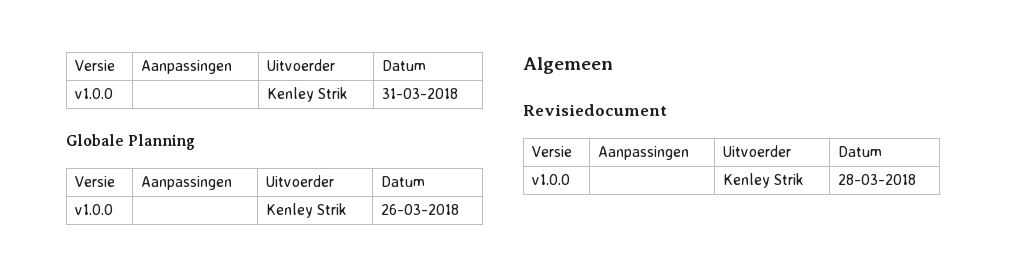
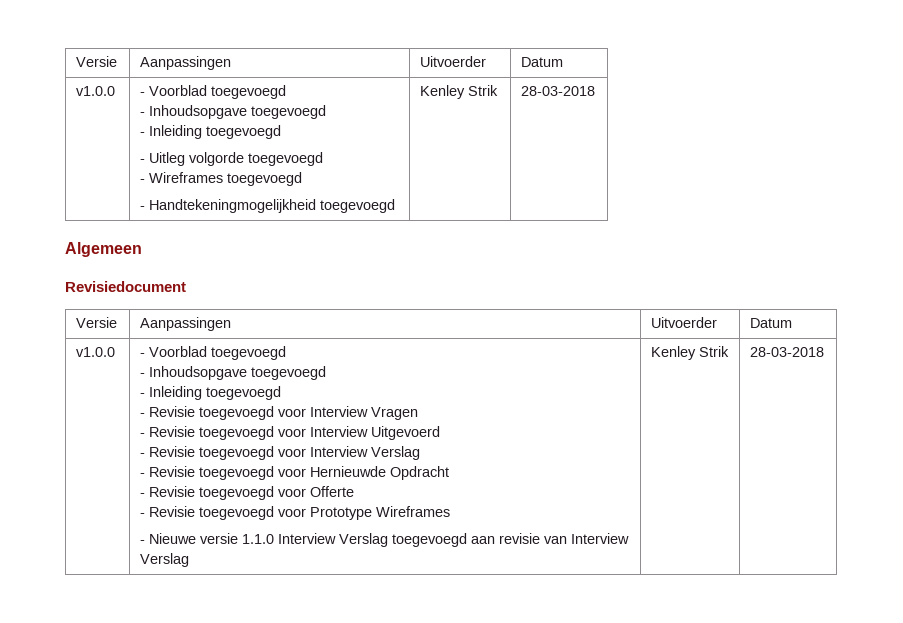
[74,60,115,71] [140,60,232,74] [266,59,335,71] [381,60,426,71] [74,88,113,99] [266,87,348,102] [381,88,458,99] [66,134,196,150] [74,176,115,187] [140,176,232,190] [265,175,334,187] [380,176,425,187] [74,204,113,215] [265,203,347,218] [380,204,459,215] Versie | Aanpassingen | Uitvoerder | Datum // v1.0.0 | | Kenley Strik | 31-03-2018 // Globale Planning // Versie | Aanpassingen | Uitvoerder | Datum // v1.0.0 | | Kenley Strik | 26-03-2018 -> [76,56,118,67] [140,56,232,70] [420,56,487,67] [521,57,564,67] [76,86,116,96] [140,85,287,99] [140,105,327,119] [140,125,282,139] [140,152,324,166] [140,172,303,186] [140,199,396,213] [420,85,499,99] [521,86,596,96] Versie | Aanpassingen | Uitvoerder | Datum // v1.0.0 | - Voorblad toegevoegd // - Inhoudsopgave toegevoegd // - Inleiding toegevoegd // - Uitleg volgorde toegevoegd // - Wireframes toegevoegd // - Handtekeningmogelijkheid toegevoegd | Kenley Strik | 28-03-2018
(570, 179) none -> [140,346,287,360] [140,366,327,380] [140,386,282,400] [140,406,419,420] [140,426,441,440] [140,446,421,460] [140,466,450,480] [140,486,355,500] [140,506,451,520] [140,533,630,547] [140,553,190,567] - Voorblad toegevoegd // - Inhoudsopgave toegevoegd // - Inleiding toegevoegd // - Revisie toegevoegd voor Interview Vragen // - Revisie toegevoegd voor Interview Uitgevoerd // - Revisie toegevoegd voor Interview Verslag // - Revisie toegevoegd voor Hernieuwde Opdracht // - Revisie toegevoegd voor Offerte // - Revisie toegevoegd voor Prototype Wireframes // - Nieuwe versie 1.1.0 Interview Verslag toegevoegd aan revisie van Interview Verslag

